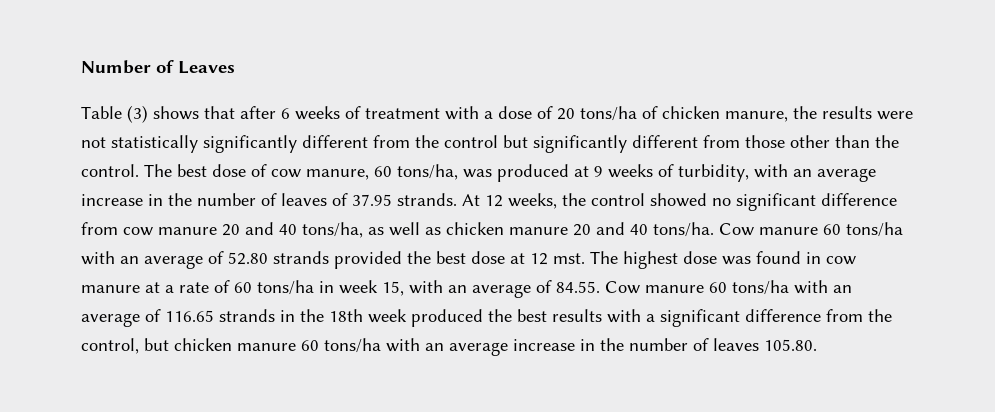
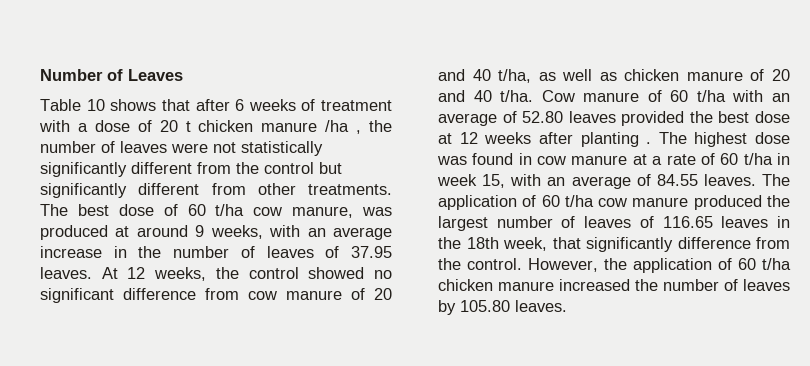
[127,105,148,123] (3) -> [86,99,105,111] 10
[580,106,872,122] tons/ha of chicken manure, the results -> [185,120,392,134] [40,141,167,153] t chicken manure /ha , the number of leaves
[745,135,899,148] [81,164,749,182] those other than the control. The best dose of cow manure, 60 tons/ha, was produced at 9 weeks of turbidity, -> [257,183,392,195] [40,204,392,218] [40,225,263,240] other treatments. The best dose of 60 t/ha cow manure, was produced at around 9 weeks,
[397,193,457,206] strands. -> [40,267,92,279] leaves.
[222,222,363,238] 20 and 40 tons/ha, -> [351,288,392,300] [438,69,532,83] of 20 and 40 t/ha,
[573,222,903,237] 20 and 40 tons/ha. Cow manure 60 tons/ha -> [750,69,790,81] [438,90,726,102] of 20 and 40 t/ha. Cow manure of 60 t/ha
[273,251,329,264] strands -> [568,111,616,123] leaves
[553,253,585,264] mst. -> [484,132,652,147] weeks after planting .
[257,280,314,295] tons/ha -> [743,153,773,165] t/ha
[556,280,852,295] [81,313,140,327] 84.55. Cow manure 60 tons/ha with an average -> [656,174,790,186] [438,195,790,210] [438,216,632,231] 84.55 leaves. The application of 60 t/ha cow manure produced the largest number of leaves
[219,309,275,322] strands -> [721,216,769,228] leaves
[368,309,892,327] [81,338,817,356] week produced the best results with a significant difference from the control, but chicken manure 60 tons/ha with an average increase in the number of leaves 105.80. -> [503,237,790,252] [438,258,791,273] [438,279,790,291] [438,300,567,315] week, that significantly difference from the control. However, the application of 60 t/ha chicken manure increased the number of leaves by 105.80 leaves.

